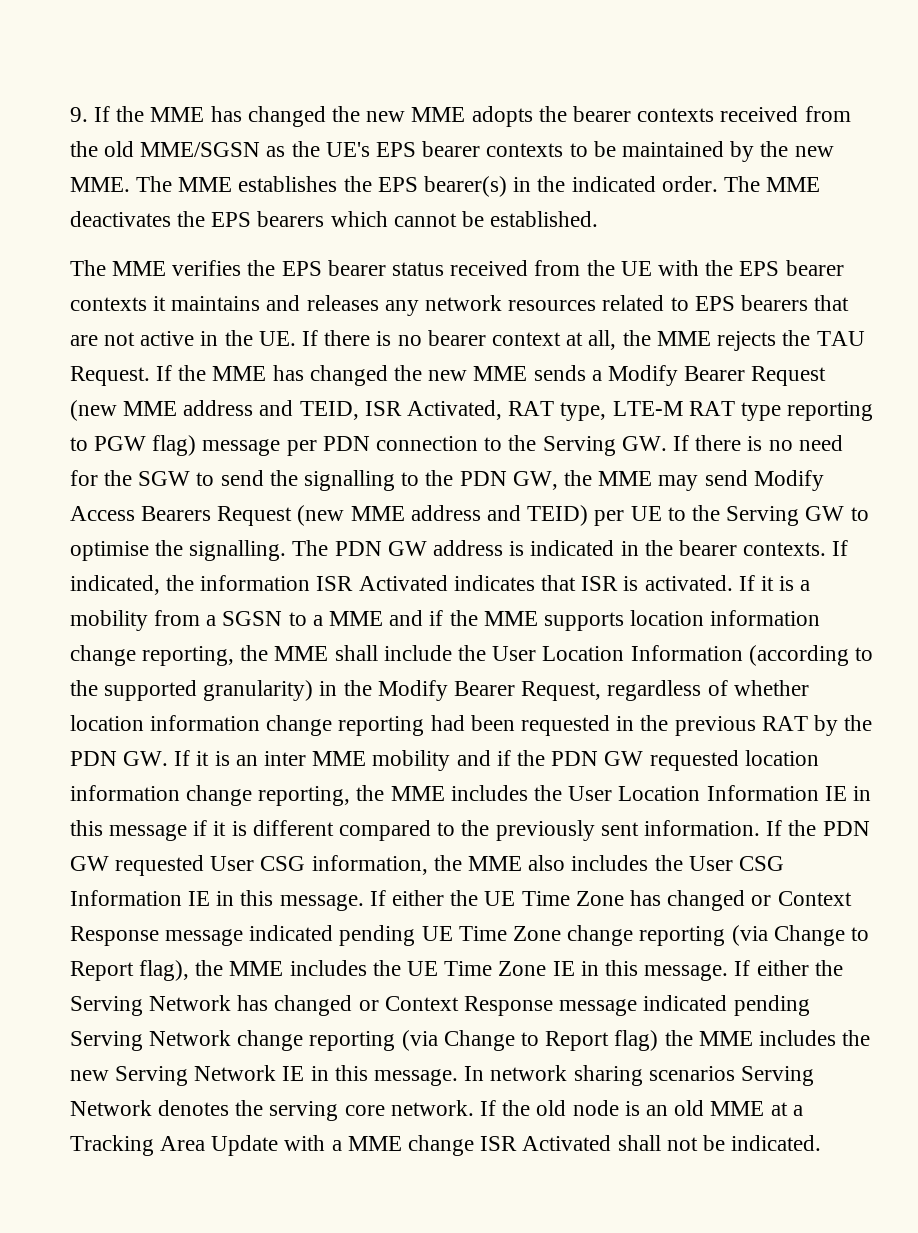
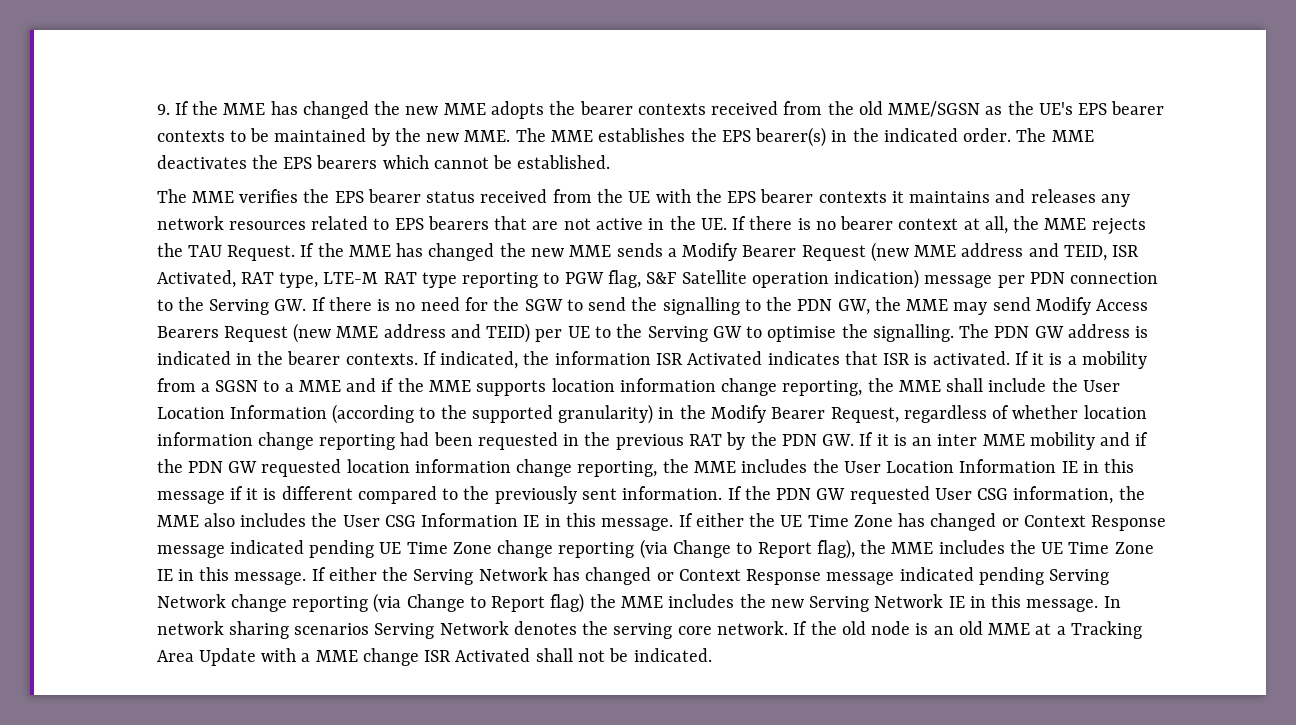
[152,435,197,456] flag) -> [608,269,920,289] flag, S&F Satellite operation indication)

